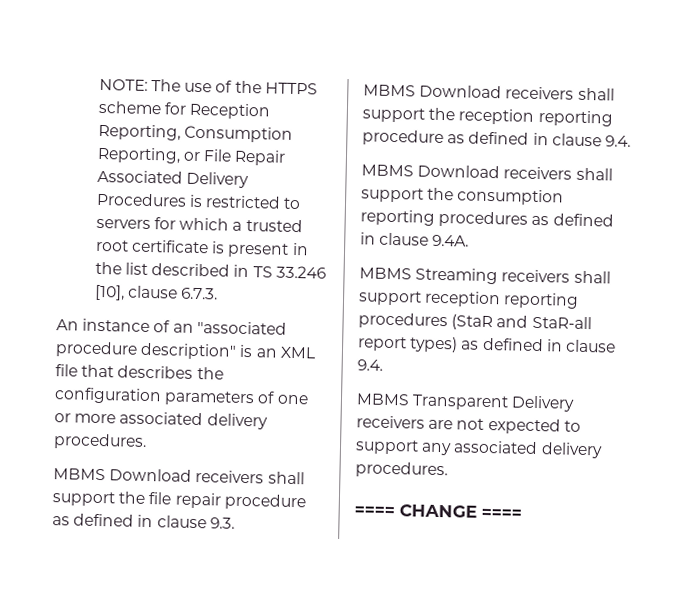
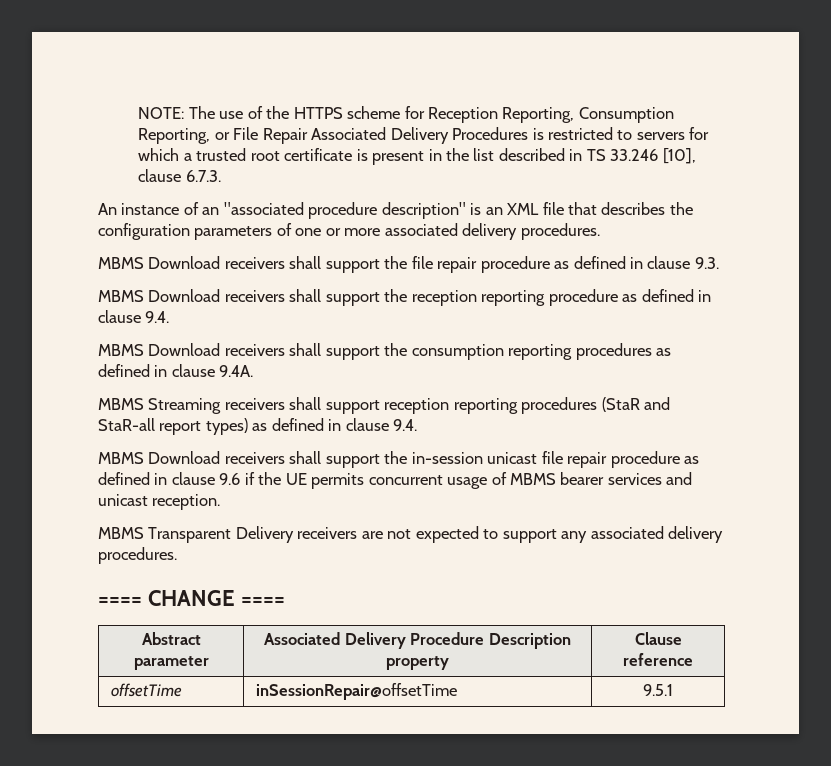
(383, 365) none -> [98,451,700,468] [98,472,693,489] [98,494,221,510] // MBMS Download receivers shall support the in-session unicast file repair procedure as defined in clause 9.6 if the UE permits concurrent usage of MBMS bearer services and unicast reception.
(522, 513) none -> [141,632,201,645] [133,656,209,670] [264,632,571,649] [386,656,449,670] [634,632,682,645] [623,653,693,666] [110,683,182,697] [255,683,457,700] [643,684,673,696] // Abstract parameter | Associated Delivery Procedure Description property | Clause reference // offsetTime | inSessionRepair@offsetTime | 9.5.1

